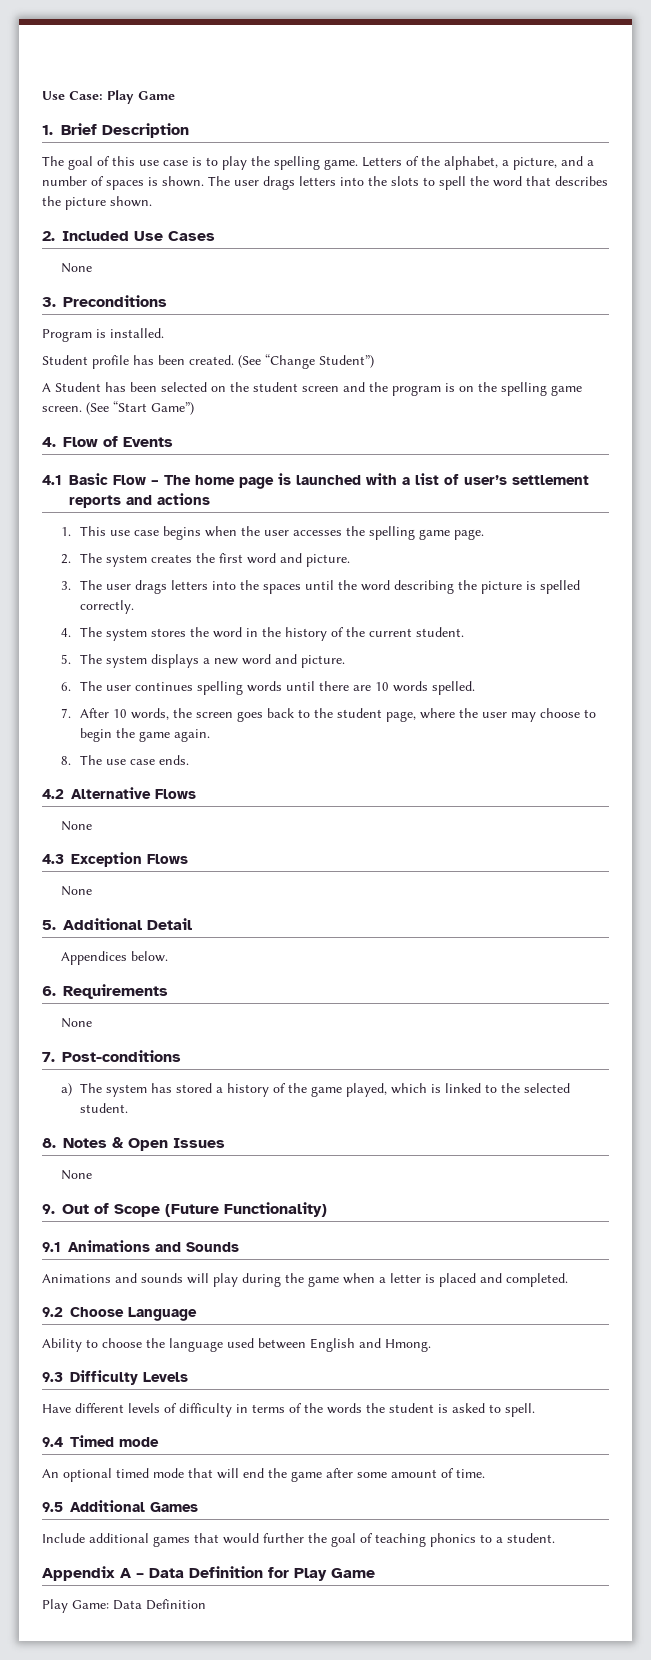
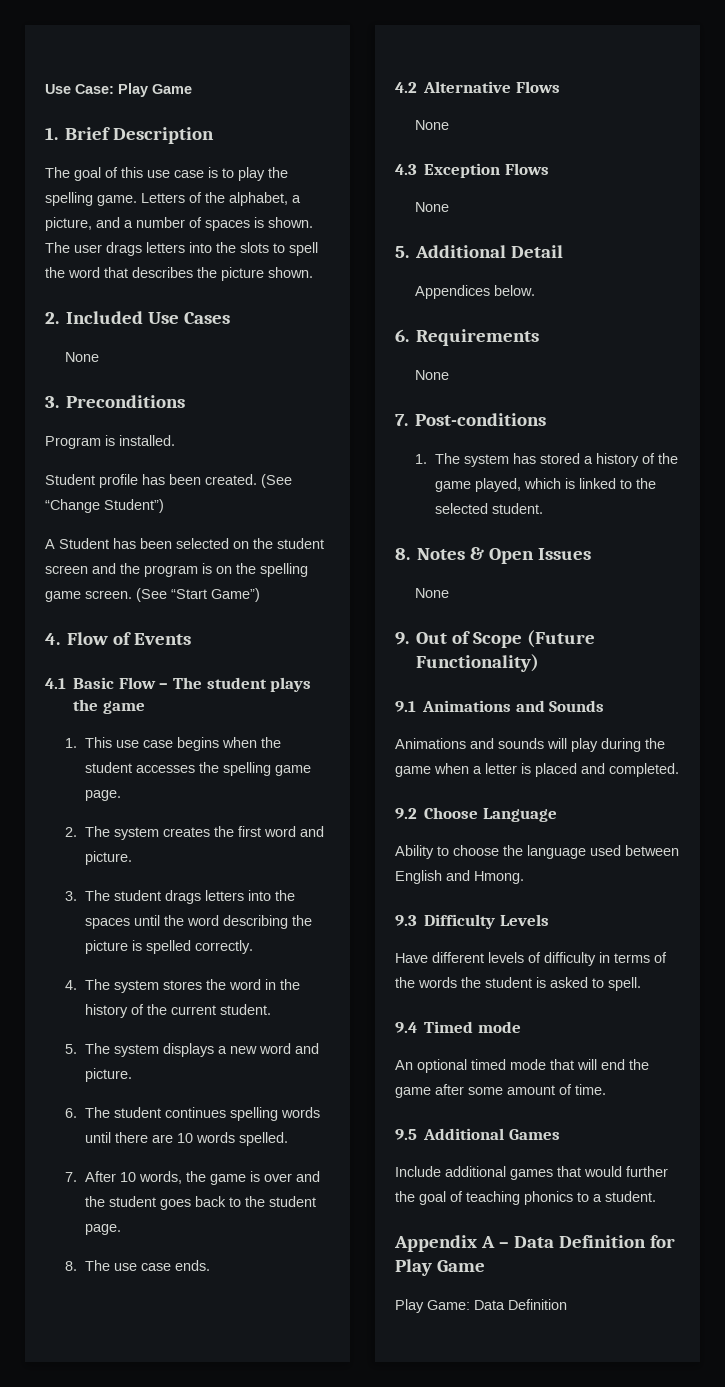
[195,473,589,489] [69,493,210,508] home page is launched with a list of user’s settlement reports and actions -> [206,677,312,692] [73,699,145,714] student plays the game
[263,530,289,536] user -> [84,762,132,773] student
[105,584,131,590] user -> [113,890,161,901] student
[105,685,131,691] user -> [113,1107,161,1118] student
[195,712,233,718] screen -> [209,1171,320,1185] [84,1196,156,1207] game is over and the student
[385,708,596,722] [79,728,210,742] page, where the user may choose to begin the game again. -> [84,1224,121,1235] page.
[60,1083,72,1096] a) -> [414,454,427,464] 1.

